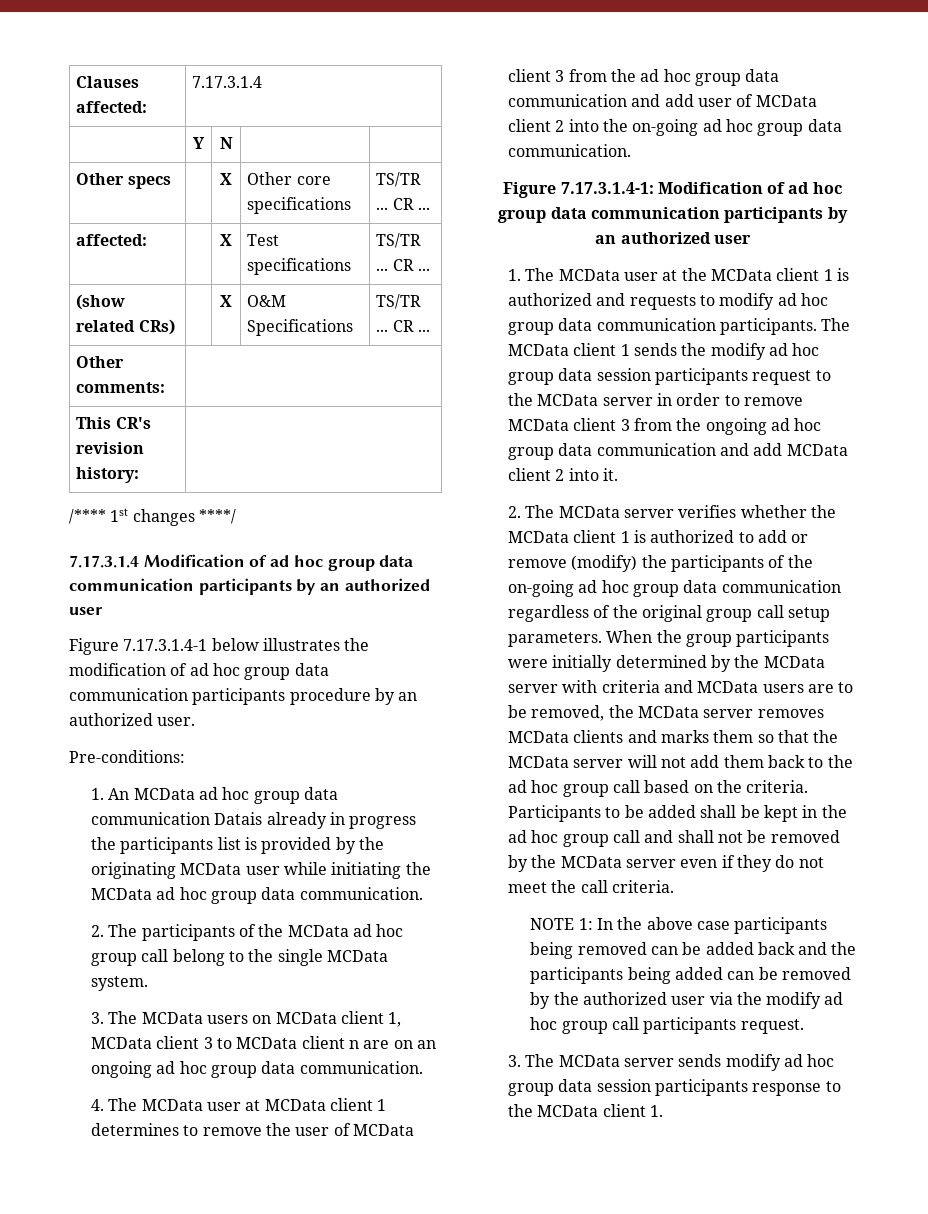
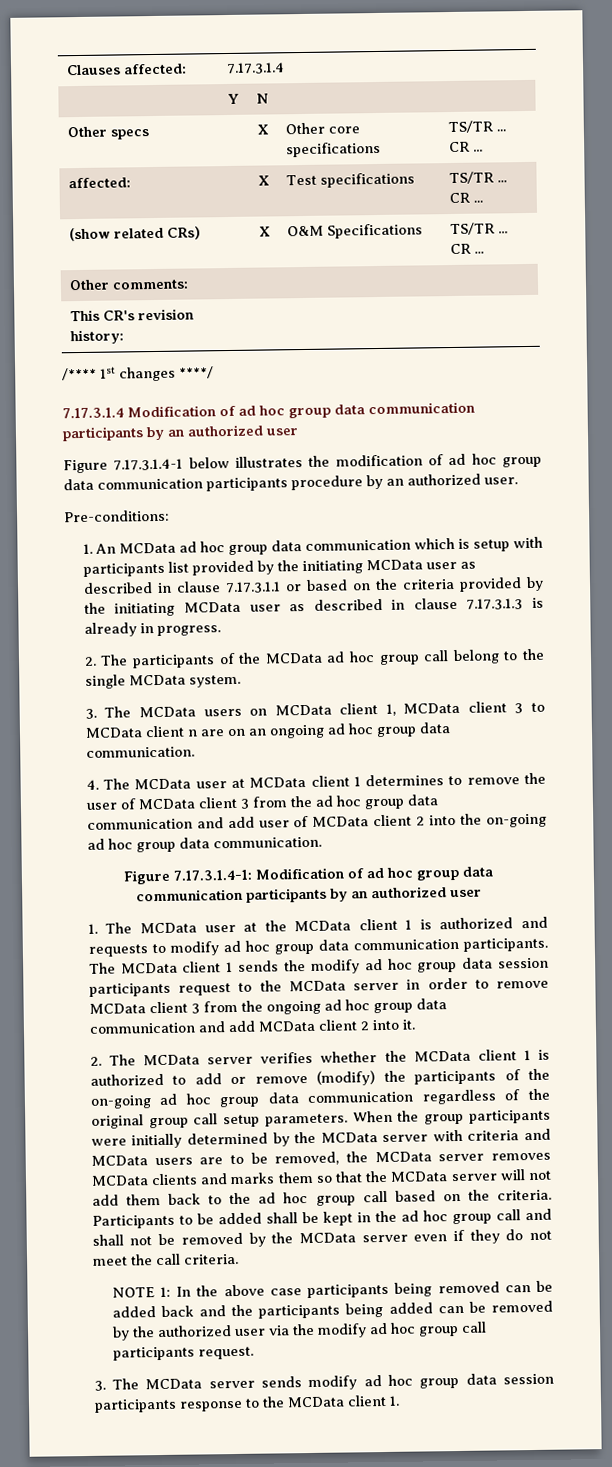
[214,812,417,829] [91,837,117,850] Datais already in progress the -> [413,536,543,552] which is setup with
[245,837,385,854] [91,862,431,879] [91,887,423,904] is provided by the originating MCData user while initiating the MCData ad hoc group data communication. -> [191,559,476,576] [82,576,544,594] [83,597,545,617] [83,622,221,637] provided by the initiating MCData user as described in clause 7.17.3.1.1 or based on the criteria provided by the initiating MCData user as described in clause 7.17.3.1.3 is already in progress.

